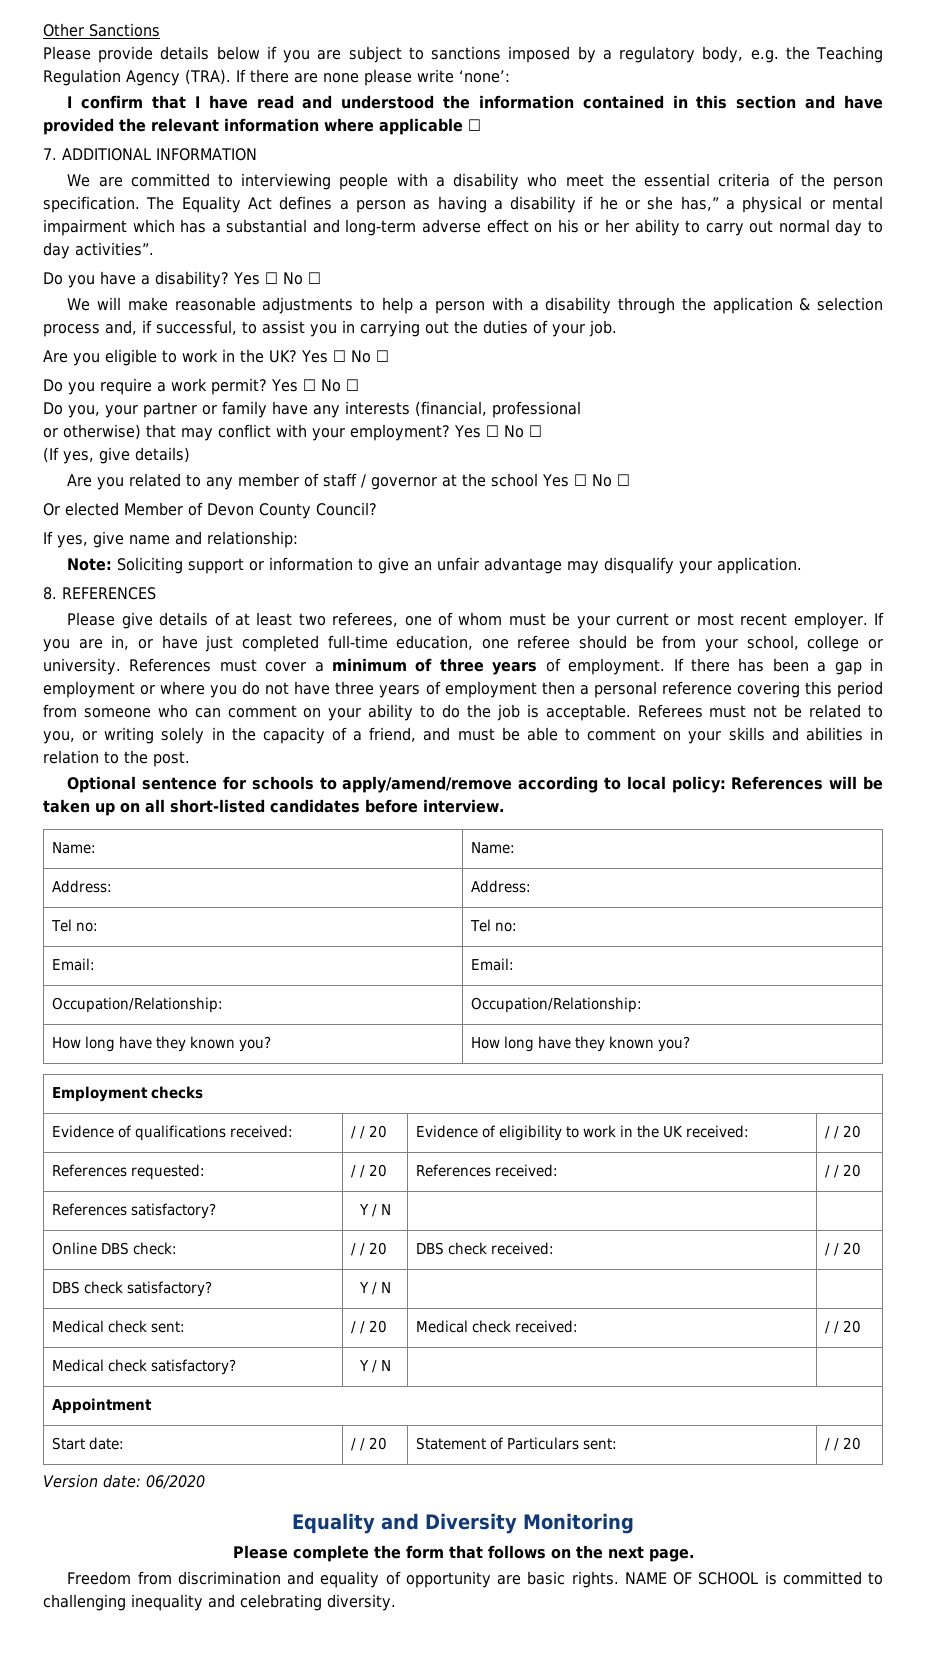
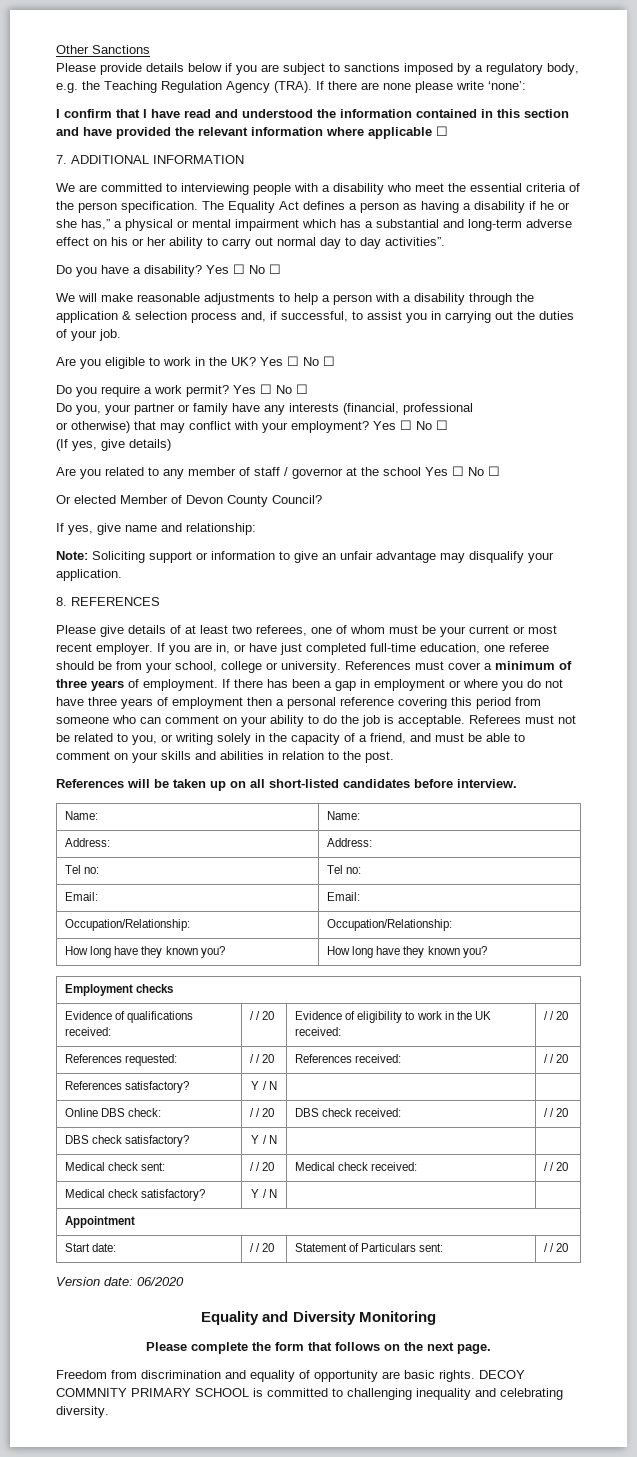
[67,776,726,793] Optional sentence for schools to apply/amend/remove according to local policy: -> (394, 757) none
[624,1572,693,1585] NAME OF -> [479,1370,525,1379] [56,1388,191,1397] DECOY COMMNITY PRIMARY

